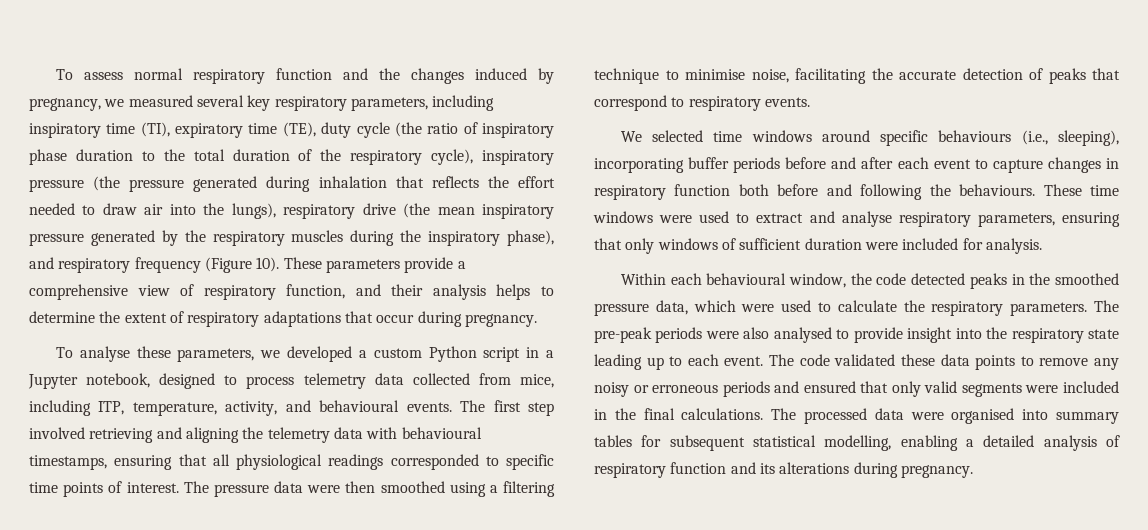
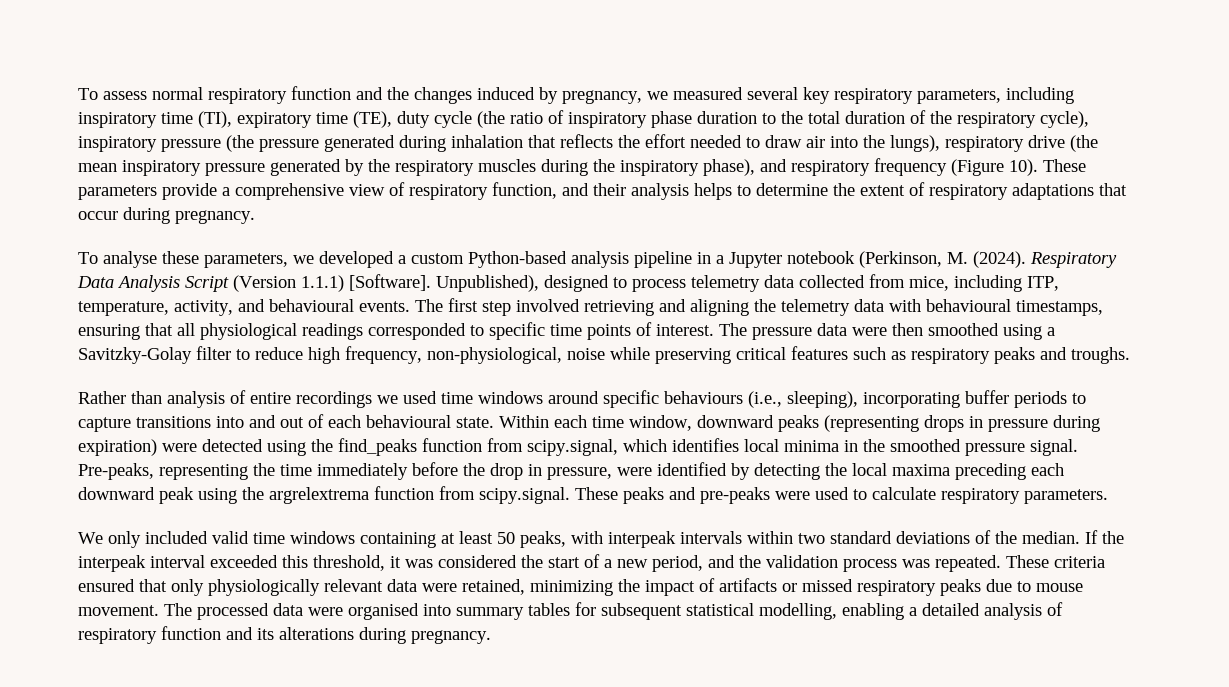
[428,346,554,362] [28,373,151,389] Python script in a Jupyter notebook, -> [468,251,1117,268] [77,274,539,292] Python-based analysis pipeline in a Jupyter notebook (Perkinson, M. (2024). Respiratory Data Analysis Script (Version 1.1.1) [Software]. Unpublished),
[503,481,555,497] [594,68,1120,84] [594,95,810,111] [620,130,704,142] filtering technique to minimise noise, facilitating the accurate detection of peaks that correspond to respiratory events. // We selected -> [78,346,1130,364] [78,390,437,408] Savitzky-Golay filter to reduce high frequency, non-physiological, noise while preserving critical features such as respiratory peaks and troughs. // Rather than analysis of entire recordings we used
[785,157,1119,173] [594,184,1119,200] [593,211,1120,227] [594,238,1042,254] [620,273,1119,289] [594,300,736,316] before and after each event to capture changes in respiratory function both before and following the behaviours. These time windows were used to extract and analyse respiratory parameters, ensuring that only windows of sufficient duration were included for analysis. // Within each behavioural window, the code detected peaks in the smoothed pressure data, which -> [1072,393,1086,404] [78,414,1100,432] [78,438,1078,456] [78,462,1064,480] [78,486,770,504] to capture transitions into and out of each behavioural state. Within each time window, downward peaks (representing drops in pressure during expiration) were detected using the find_peaks function from scipy.signal, which identifies local minima in the smoothed pressure signal. Pre-peaks, representing the time immediately before the drop in pressure, were identified by detecting the local maxima preceding each downward peak using the argrelextrema function from scipy.signal. These peaks and pre-peaks
[903,300,925,312] the -> (936, 493) none
[1094,300,1119,312] [594,327,1119,343] [594,354,1119,370] [594,381,1119,397] [594,408,764,420] The pre-peak periods were also analysed to provide insight into the respiratory state leading up to each event. The code validated these data points to remove any noisy or erroneous periods and ensured that only valid segments were included in the final calculations. -> [78,530,1124,548] [78,554,1105,572] [78,578,1083,596] [78,605,159,616] // We only included valid time windows containing at least 50 peaks, with interpeak intervals within two standard deviations of the median. If the interpeak interval exceeded this threshold, it was considered the start of a new period, and the validation process was repeated. These criteria ensured that only physiologically relevant data were retained, minimizing the impact of artifacts or missed respiratory peaks due to mouse movement.

